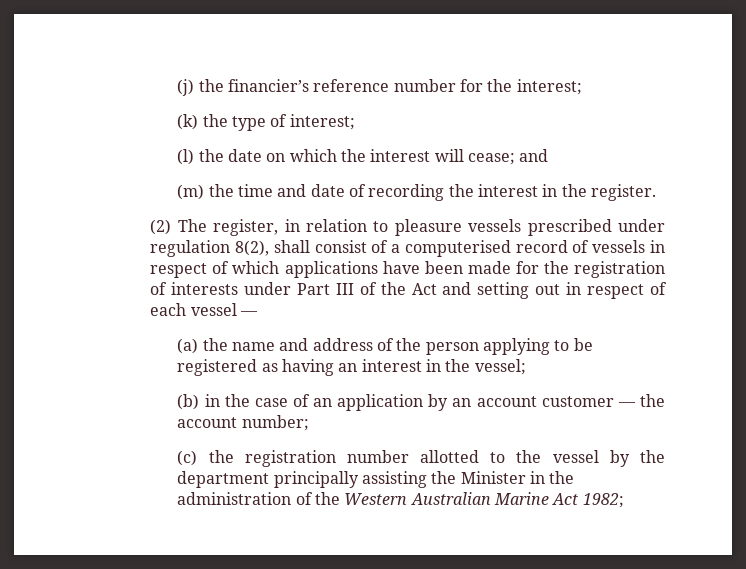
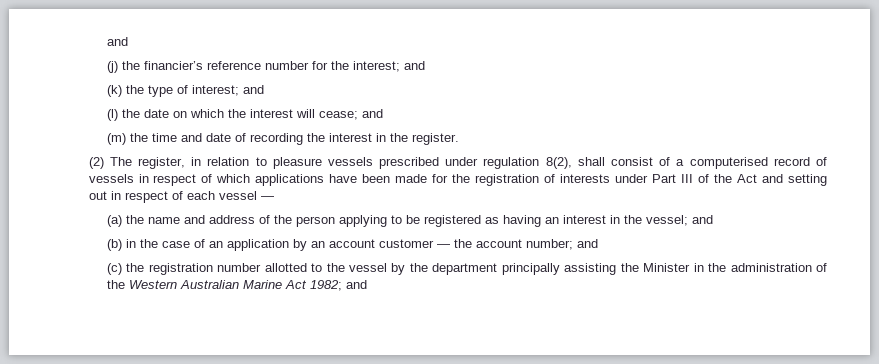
(177, 87) none -> [106,37,128,46] and //
(582, 87) none -> [403,61,425,70] and
(355, 122) none -> [242,85,264,94] and
(526, 367) none -> [691,215,713,224] and
(309, 423) none -> [576,239,598,248] and
(624, 500) none -> [345,280,367,289] and

